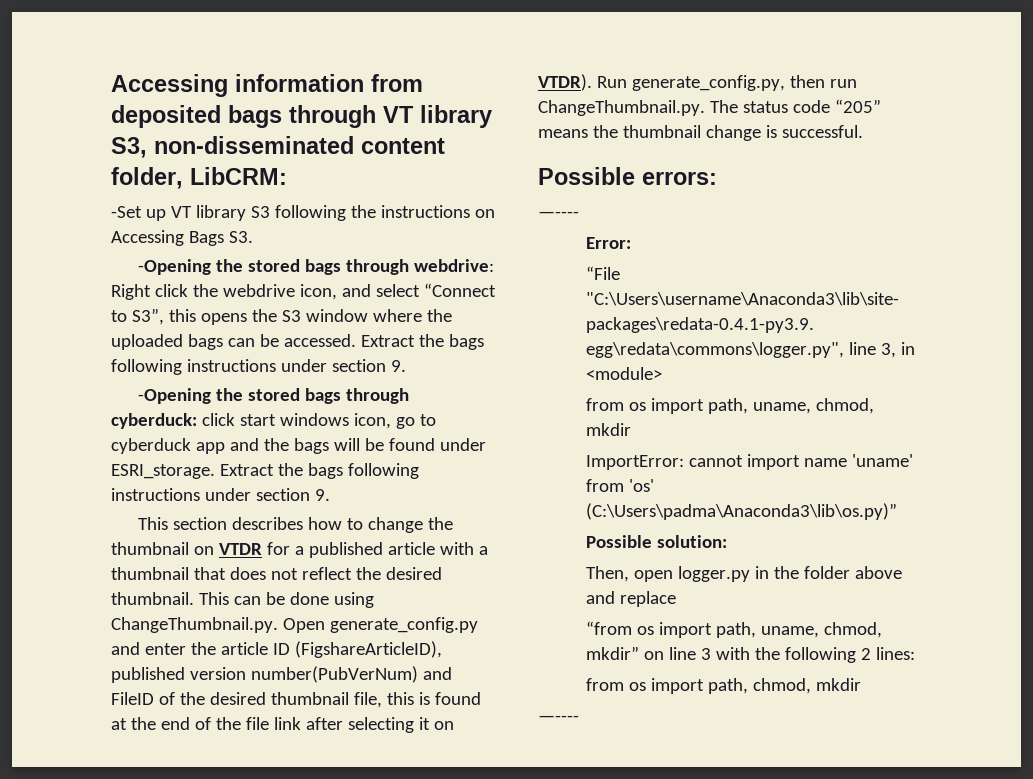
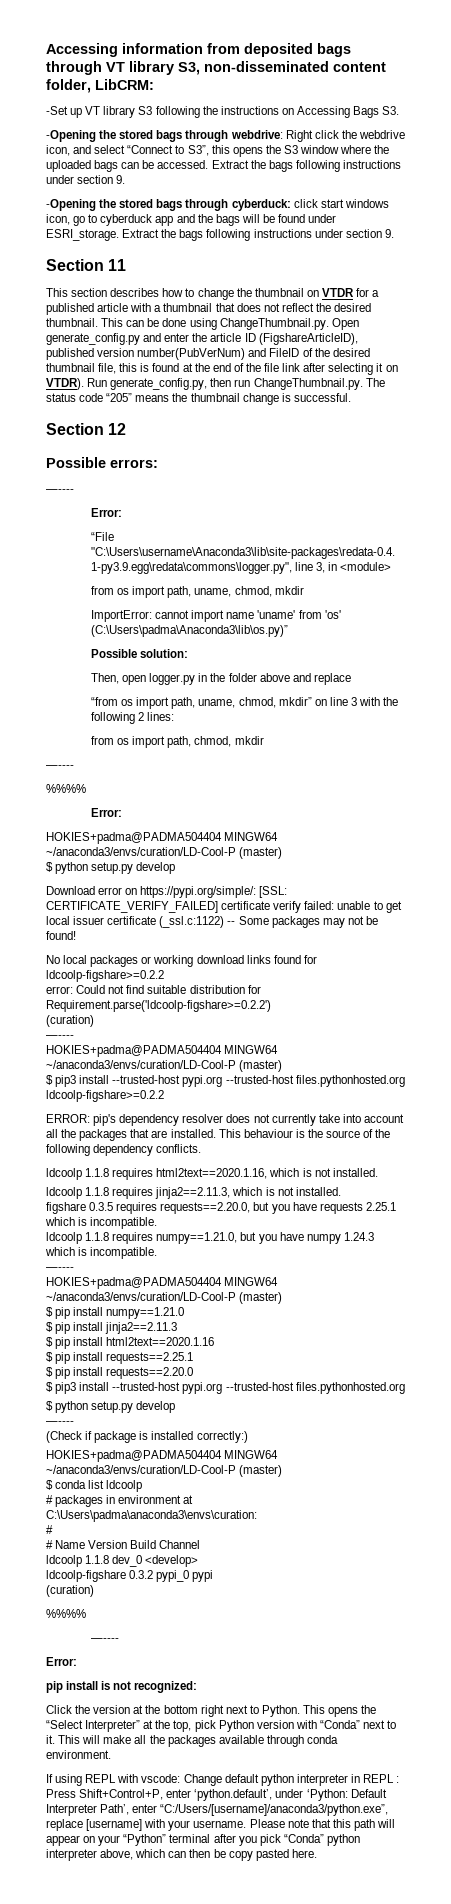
(330, 495) none -> [46,259,127,271] // Section 11
(863, 131) none -> [46,423,127,435] // Section 12
(579, 718) none -> [46,784,86,793] [91,808,123,817] [46,832,279,844] [46,847,283,859] [46,862,176,874] [46,886,288,898] [46,901,402,913] [46,916,378,928] [46,931,76,940] [46,955,317,967] [46,970,164,982] [46,985,261,994] [46,1000,271,1012] [46,1015,94,1027] [46,1035,74,1039] [46,1045,279,1057] [46,1060,283,1072] [46,1075,405,1087] [46,1090,164,1102] [46,1114,404,1126] [46,1129,391,1141] [46,1144,202,1156] [46,1168,378,1180] [46,1187,341,1199] [46,1202,396,1214] [45,1217,158,1229] [46,1232,374,1244] [45,1247,158,1259] [46,1267,74,1271] [46,1277,279,1289] [46,1292,283,1304] [46,1307,185,1319] [46,1322,178,1334] [46,1337,215,1349] [46,1352,194,1364] [46,1367,194,1379] [46,1382,405,1394] [46,1401,176,1413] [46,1421,74,1425] [46,1431,248,1443] [46,1450,279,1462] [46,1465,283,1477] [46,1480,143,1492] [46,1495,194,1507] [46,1510,257,1522] [46,1525,53,1534] [46,1540,201,1549] [46,1555,199,1567] [46,1570,214,1582] [46,1585,94,1597] [46,1609,86,1618] [91,1638,120,1642] [46,1657,77,1666] [46,1681,198,1693] [46,1705,377,1717] [46,1720,397,1732] [46,1735,338,1747] [46,1750,111,1759] [46,1774,400,1786] [46,1789,387,1801] [46,1804,389,1816] [46,1819,396,1831] [46,1834,360,1846] [46,1849,317,1861] // %%%% // Error: // HOKIES+padma@PADMA504404 MINGW64 ~/anaconda3/envs/curation/LD-Cool-P (master) // $ python setup.py develop // Download error on https://pypi.org/simple/: [SSL: CERTIFICATE_VERIFY_FAILED] certificate verify failed: unable to get local issuer certificate (_ssl.c:1122) -- Some packages may not be found! // No local packages or working download links found for ldcoolp-figshare>=0.2.2 // error: Could not find suitable distribution for Requirement.parse('ldcoolp-figshare>=0.2.2') // (curation) // —---- // HOKIES+padma@PADMA504404 MINGW64 ~/anaconda3/envs/curation/LD-Cool-P (master) // $ pip3 install --trusted-host pypi.org --trusted-host files.pythonhosted.org ldcoolp-figshare>=0.2.2 // ERROR: pip's dependency resolver does not currently take into account all the packages that are installed. This behaviour is the source of the following dependency conflicts. // ldcoolp 1.1.8 requires html2text==2020.1.16, which is not installed. // ldcoolp 1.1.8 requires jinja2==2.11.3, which is not installed. // figshare 0.3.5 requires requests==2.20.0, but you have requests 2.25.1 which is incompatible. // ldcoolp 1.1.8 requires numpy==1.21.0, but you have numpy 1.24.3 which is incompatible. // —---- // HOKIES+padma@PADMA504404 MINGW64 ~/anaconda3/envs/curation/LD-Cool-P (master) // $ pip install numpy==1.21.0 // $ pip install jinja2==2.11.3 // $ pip install html2text==2020.1.16 // $ pip install requests==2.25.1 // $ pip install requests==2.20.0 // $ pip3 install --trusted-host pypi.org --trusted-host files.pythonhosted.org // $ python setup.py develop // —---- // (Check if package is installed correctly:) // HOKIES+padma@PADMA504404 MINGW64 ~/anaconda3/envs/curation/LD-Cool-P (master) // $ conda list ldcoolp // # packages in environment at C:\Users\padma\anaconda3\envs\curation: // # // # Name Version Build Channel // ldcoolp 1.1.8 dev_0 <develop> // ldcoolp-figshare 0.3.2 pypi_0 pypi // (curation) // %%%% // —---- // Error: // pip install is not recognized: // Click the version at the bottom right next to Python. This opens the “Select Interpreter” at the top, pick Python version with “Conda” next to it. This will make all the packages available through conda environment. // If using REPL with vscode: Change default python interpreter in REPL : Press Shift+Control+P, enter ‘python.default’, under ‘Python: Default Interpreter Path’, enter “C:/Users/[username]/anaconda3/python.exe”, replace [username] with your username. Please note that this path will appear on your “Python” terminal after you pick “Conda” python interpreter above, which can then be copy pasted here.

